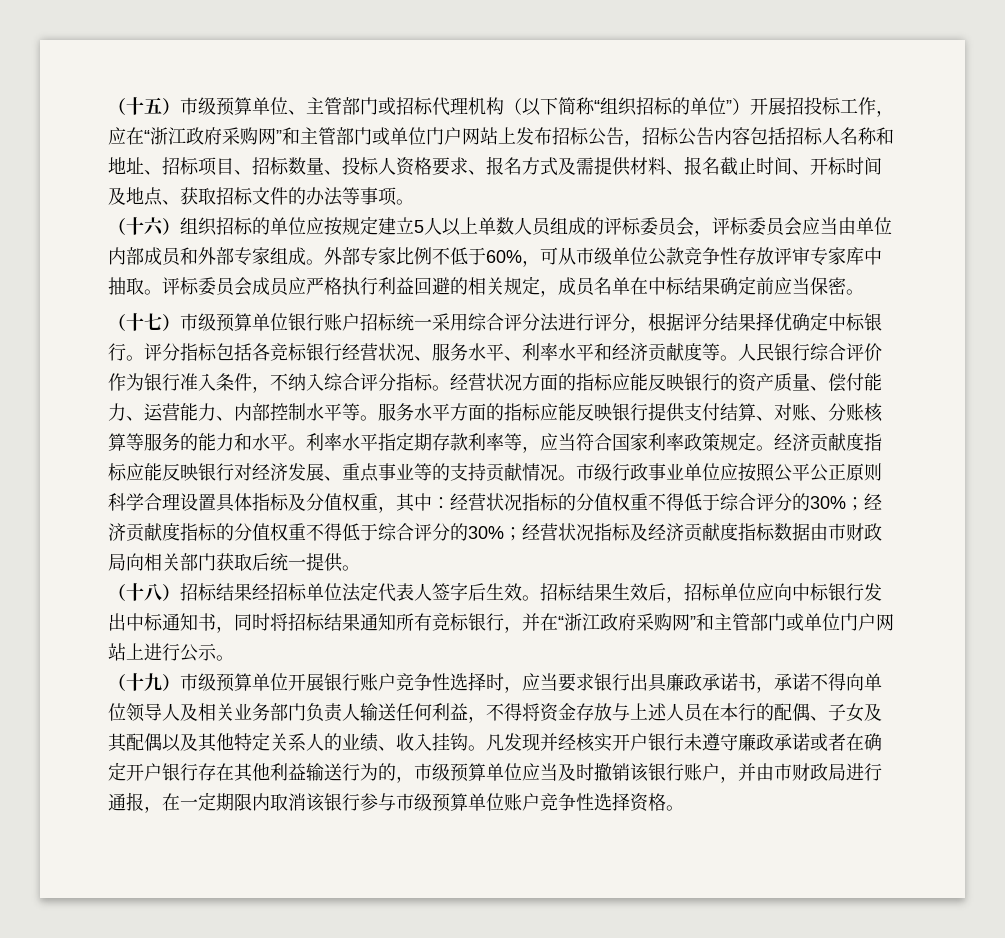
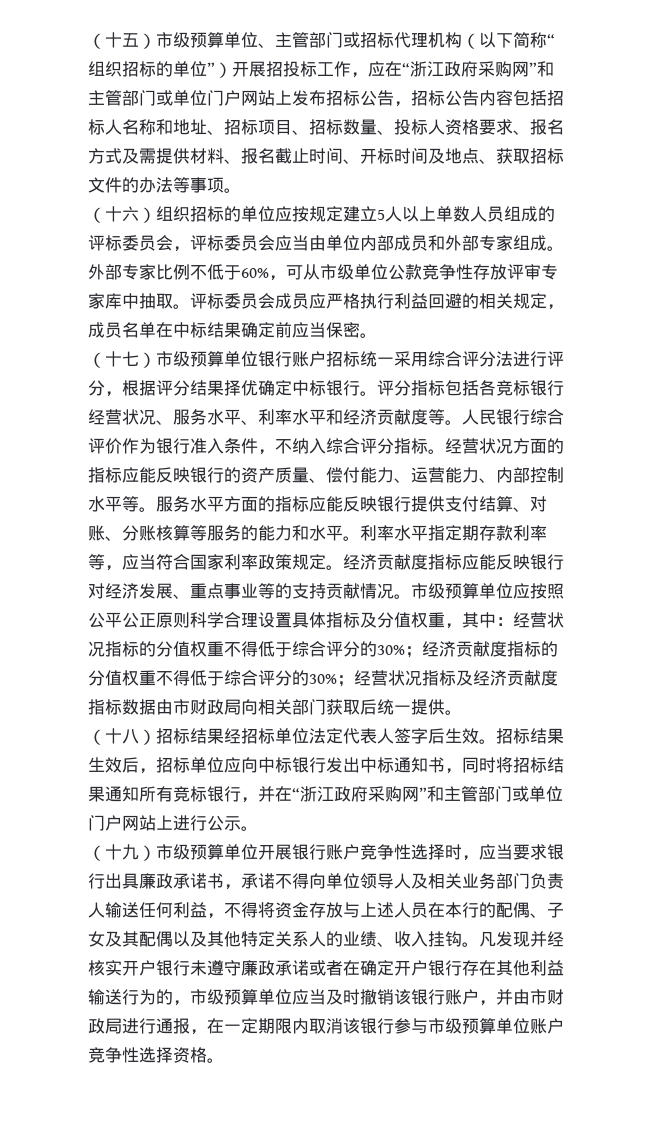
[612,463,684,481] 行政事业 -> [445,583,479,599] 预算

